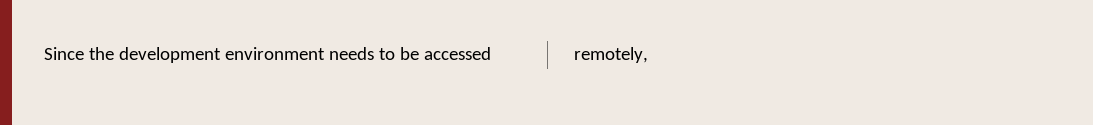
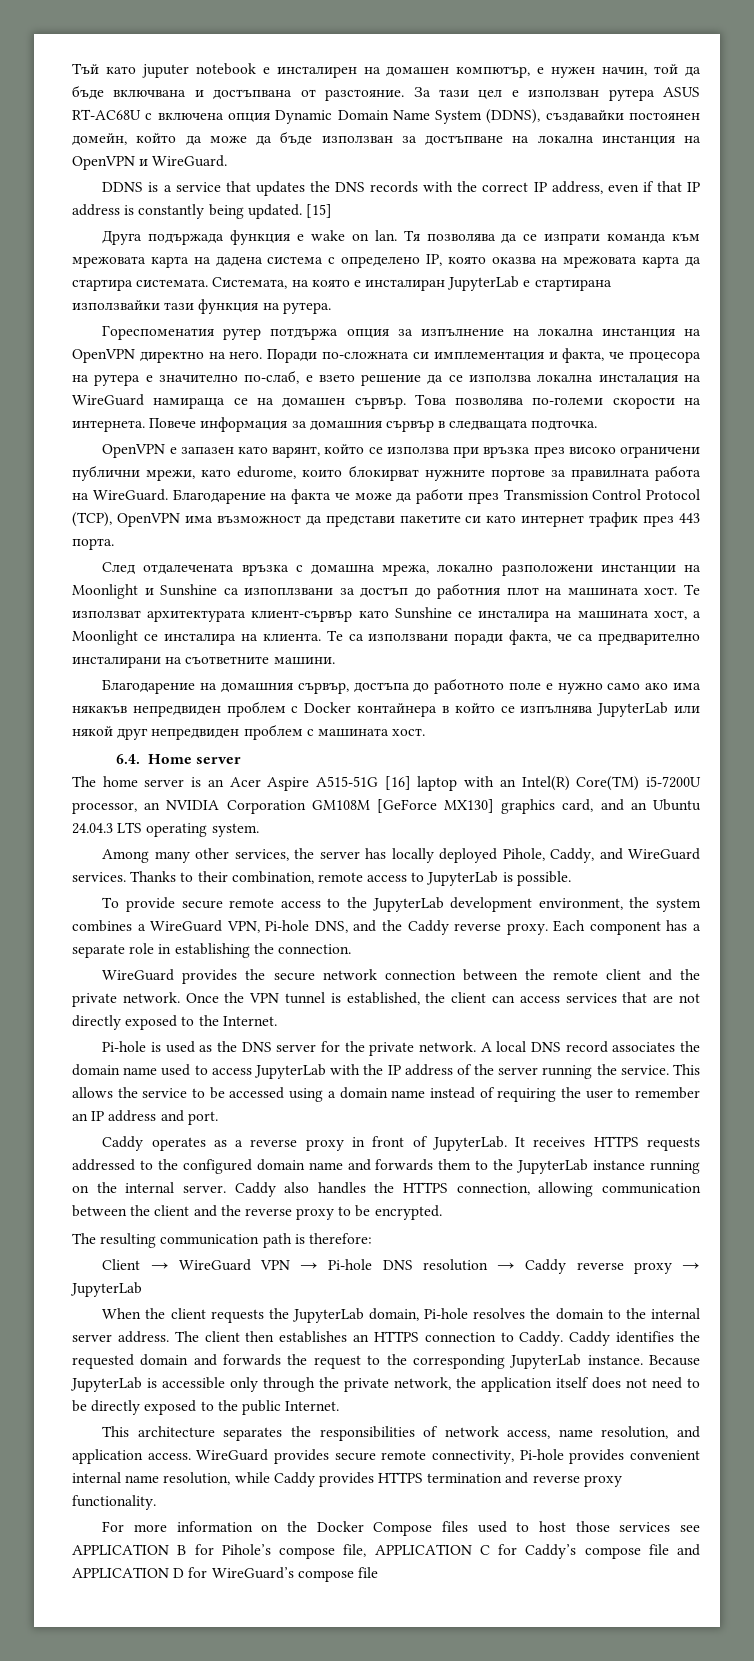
[44,47,648,63] Since the development environment needs to be accessed remotely, -> [72,63,701,78] [72,85,700,101] [72,109,700,124] [72,131,701,146] [72,155,228,170] [102,181,700,196] [72,204,332,219] [102,230,700,245] [72,254,701,268] [72,276,612,291] [72,299,331,314] [102,326,702,340] [72,348,701,363] [72,370,701,386] [72,394,701,409] [72,417,598,432] [102,444,700,458] [72,465,702,481] [72,488,700,504] [72,512,700,527] [72,538,114,550] [102,562,701,576] [72,583,701,599] [72,607,701,622] [72,630,701,645] [72,656,335,668] [102,678,701,694] [72,701,700,717] [72,724,426,740] [116,754,242,764] [72,776,701,791] [72,799,701,814] [72,822,259,837] [102,848,700,863] [72,871,571,886] [102,897,701,912] [72,920,701,935] [72,943,351,958] [102,969,700,984] [72,992,700,1007] [72,1015,277,1030] [102,1041,700,1056] [72,1064,700,1079] [72,1087,700,1102] [72,1110,218,1125] [102,1136,700,1151] [72,1159,700,1174] [72,1182,701,1197] [72,1205,442,1220] [72,1233,372,1248] [102,1259,700,1274] [70,1282,142,1297] [102,1308,701,1323] [72,1331,700,1346] [72,1354,700,1369] [70,1377,700,1392] [72,1400,340,1415] [102,1426,701,1441] [72,1449,701,1464] [72,1472,622,1487] [72,1495,156,1510] [102,1521,700,1536] [72,1544,700,1559] [72,1567,378,1582] Тъй като juputer notebook е инсталирен на домашен компютър, е нужен начин, той да бъде включвана и достъпвана от разстояние. За тази цел е използван рутера ASUS RT-AC68U с включена опция Dynamic Domain Name System (DDNS), създавайки постоянен домейн, който да може да бъде използван за достъпване на локална инстанция на OpenVPN и WireGuard. // DDNS is a service that updates the DNS records with the correct IP address, even if that IP address is constantly being updated. [15] // Друга подържада функция е wake on lan. Тя позволява да се изпрати команда към мрежовата карта на дадена система с определено IP, която оказва на мрежовата карта да стартира системата. Системата, на която е инсталиран JupyterLab е стартирана използвайки тази функция на рутера. // Гореспоменатия рутер потдържа опция за изпълнение на локална инстанция на OpenVPN директно на него. Поради по-сложната си имплементация и факта, че процесора на рутера е значително по-слаб, е взето решение да се използва локална инсталация на WireGuard намираща се на домашен сървър. Това позволява по-големи скорости на интернета. Повече информация за домашния сървър в следващата подточка. // OpenVPN е запазен като варянт, който се използва при връзка през високо ограничени публични мрежи, като edurome, които блокирват нужните портове за правилната работа на WireGuard. Благодарение на факта че може да работи през Transmission Control Protocol (TCP), OpenVPN има възможност да представи пакетите си като интернет трафик през 443 порта. // След отдалечената връзка с домашна мрежа, локално разположени инстанции на Moonlight и Sunshine са изпоплзвани за достъп до работния плот на машината хост. Те използват архитектурата клиент-сървър като Sunshine се инсталира на машината хост, а Moonlight се инсталира на клиента. Те са използвани поради факта, че са предварително инсталирани на съответните машини. // Благодарение на домашния сървър, достъпа до работното поле е нужно само ако има някакъв непредвиден проблем с Docker контайнера в който се изпълнява JupyterLab или някой друг непредвиден проблем с машината хост. // 6.4. Home server // The home server is an Acer Aspire A515-51G [16] laptop with an Intel(R) Core(TM) i5-7200U processor, an NVIDIA Corporation GM108M [GeForce MX130] graphics card, and an Ubuntu 24.04.3 LTS operating system. // Among many other services, the server has locally deployed Pihole, Caddy, and WireGuard services. Thanks to their combination, remote access to JupyterLab is possible. // To provide secure remote access to the JupyterLab development environment, the system combines a WireGuard VPN, Pi-hole DNS, and the Caddy reverse proxy. Each component has a separate role in establishing the connection. // WireGuard provides the secure network connection between the remote client and the private network. Once the VPN tunnel is established, the client can access services that are not directly exposed to the Internet. // Pi-hole is used as the DNS server for the private network. A local DNS record associates the domain name used to access JupyterLab with the IP address of the server running the service. This allows the service to be accessed using a domain name instead of requiring the user to remember an IP address and port. // Caddy operates as a reverse proxy in front of JupyterLab. It receives HTTPS requests addressed to the configured domain name and forwards them to the JupyterLab instance running on the internal server. Caddy also handles the HTTPS connection, allowing communication between the client and the reverse proxy to be encrypted. // The resulting communication path is therefore: // Client → WireGuard VPN → Pi-hole DNS resolution → Caddy reverse proxy → JupyterLab // When the client requests the JupyterLab domain, Pi-hole resolves the domain to the internal server address. The client then establishes an HTTPS connection to Caddy. Caddy identifies the requested domain and forwards the request to the corresponding JupyterLab instance. Because JupyterLab is accessible only through the private network, the application itself does not need to be directly exposed to the public Internet. // This architecture separates the responsibilities of network access, name resolution, and application access. WireGuard provides secure remote connectivity, Pi-hole provides convenient internal name resolution, while Caddy provides HTTPS termination and reverse proxy functionality. // For more information on the Docker Compose files used to host those services see APPLICATION B for Pihole’s compose file, APPLICATION C for Caddy’s compose file and APPLICATION D for WireGuard’s compose file

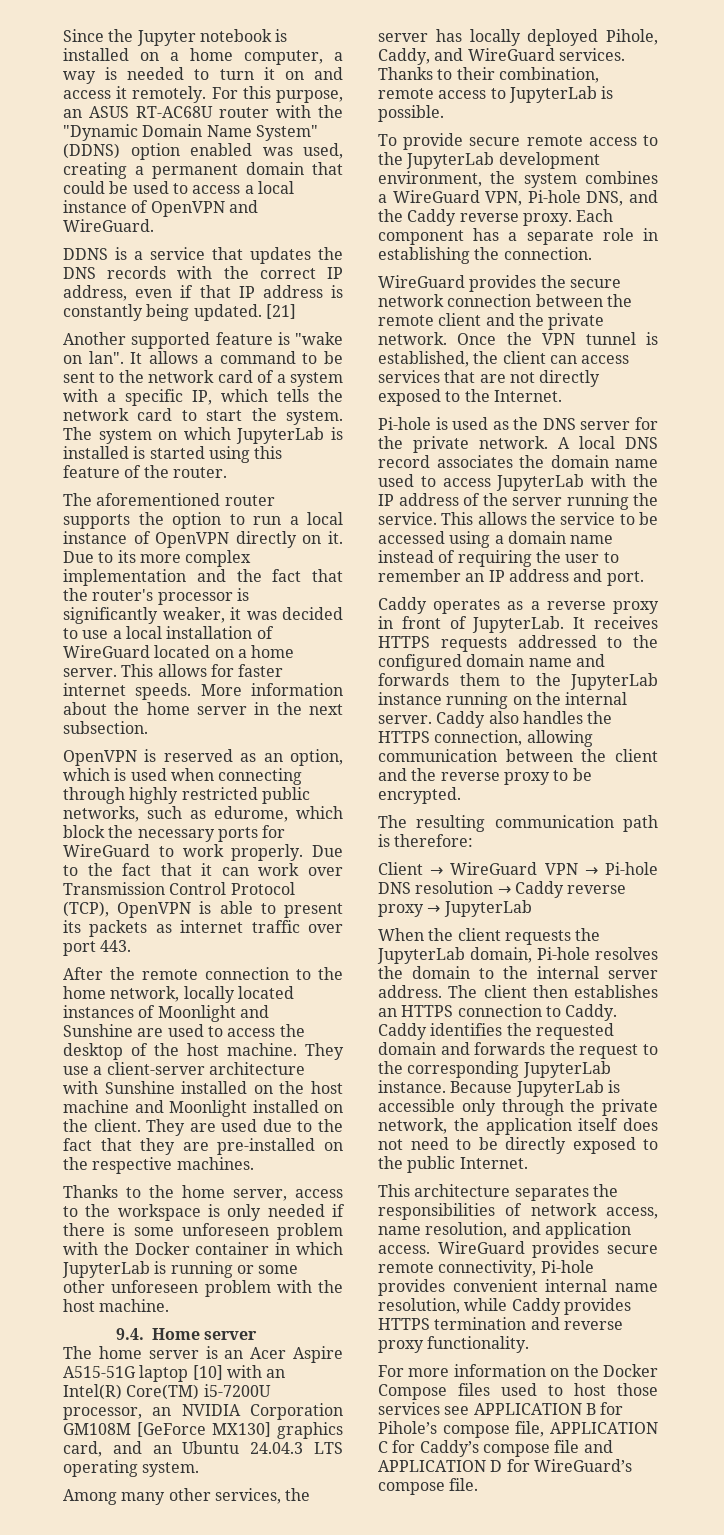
[72,63,701,78] [72,85,700,101] [72,109,700,124] [72,131,701,146] [72,156,149,170] Тъй като juputer notebook е инсталирен на домашен компютър, е нужен начин, той да бъде включвана и достъпвана от разстояние. За тази цел е използван рутера ASUS RT-AC68U с включена опция Dynamic Domain Name System (DDNS), създавайки постоянен домейн, който да може да бъде използван за достъпване на локална инстанция на OpenVPN и -> [63,29,288,46] [63,48,343,65] [63,67,343,84] [63,86,344,103] [63,105,343,118] [63,124,318,141] [63,143,343,160] [63,162,343,179] [63,181,294,194] [63,200,258,217] Since the Jupyter notebook is installed on a home computer, a way is needed to turn it on and access it remotely. For this purpose, an ASUS RT-AC68U router with the "Dynamic Domain Name System" (DDNS) option enabled was used, creating a permanent domain that could be used to access a local instance of OpenVPN and
[305,204,332,218] [102,230,700,245] [72,254,701,268] [72,276,612,291] [72,299,331,314] [102,326,702,340] [72,348,701,363] [72,370,701,386] [72,394,701,409] [72,417,598,432] [102,444,700,458] [72,465,702,481] [72,488,499,504] [15] // Друга подържада функция е wake on lan. Тя позволява да се изпрати команда към мрежовата карта на дадена система с определено IP, която оказва на мрежовата карта да стартира системата. Системата, на която е инсталиран JupyterLab е стартирана използвайки тази функция на рутера. // Гореспоменатия рутер потдържа опция за изпълнение на локална инстанция на OpenVPN директно на него. Поради по-сложната си имплементация и факта, че процесора на рутера е значително по-слаб, е взето решение да се използва локална инсталация на WireGuard намираща се на домашен сървър. Това позволява по-големи скорости на интернета. Повече информация за домашния сървър в следващата подточка. // OpenVPN е запазен като варянт, който се използва при връзка през високо ограничени публични мрежи, като edurome, които блокирват нужните портове за правилната работа на WireGuard. Благодарение на факта че може да работи през -> [265,304,296,319] [63,332,343,349] [63,351,344,364] [63,370,343,387] [63,389,343,406] [63,408,343,425] [63,427,343,444] [63,446,283,463] [63,465,227,478] [63,493,275,506] [63,512,343,529] [63,531,343,548] [63,550,252,567] [63,569,343,586] [63,588,249,605] [63,607,343,624] [63,626,274,639] [63,645,295,658] [63,664,284,677] [63,683,343,700] [63,702,343,715] [63,721,148,734] [63,749,343,766] [63,768,303,785] [63,787,310,804] [63,806,343,822] [63,825,286,842] [63,844,343,861] [63,863,343,876] [21] // Another supported feature is "wake on lan". It allows a command to be sent to the network card of a system with a specific IP, which tells the network card to start the system. The system on which JupyterLab is installed is started using this feature of the router. // The aforementioned router supports the option to run a local instance of OpenVPN directly on it. Due to its more complex implementation and the fact that the router's processor is significantly weaker, it was decided to use a local installation of WireGuard located on a home server. This allows for faster internet speeds. More information about the home server in the next subsection. // OpenVPN is reserved as an option, which is used when connecting through highly restricted public networks, such as edurome, which block the necessary ports for WireGuard to work properly. Due to the fact that it can work over
[184,512,700,527] [72,538,114,550] [102,562,701,576] [72,583,701,599] [72,607,701,622] [72,630,701,645] [72,656,335,668] [102,678,701,694] [72,701,700,717] [72,724,426,740] [116,754,141,764] има възможност да представи пакетите си като интернет трафик през 443 порта. // След отдалечената връзка с домашна мрежа, локално разположени инстанции на Moonlight и Sunshine са изпоплзвани за достъп до работния плот на машината хост. Те използват архитектурата клиент-сървър като Sunshine се инсталира на машината хост, а Moonlight се инсталира на клиента. Те са използвани поради факта, че са предварително инсталирани на съответните машини. // Благодарение на домашния сървър, достъпа до работното поле е нужно само ако има някакъв непредвиден проблем с Docker контайнера в който се изпълнява JupyterLab или някой друг непредвиден проблем с машината хост. // 6.4. -> [199,901,343,918] [63,920,343,937] [63,940,132,956] [63,967,343,980] [63,986,294,1003] [63,1005,269,1022] [63,1024,305,1037] [63,1043,344,1060] [63,1062,305,1075] [63,1081,343,1094] [63,1100,343,1117] [63,1119,344,1136] [63,1138,343,1155] [63,1157,254,1174] [63,1185,343,1201] [63,1204,345,1221] [63,1223,343,1240] [63,1242,343,1255] [62,1261,299,1278] [63,1280,343,1297] [63,1299,170,1312] [115,1328,144,1340] is able to present its packets as internet traffic over port 443. // After the remote connection to the home network, locally located instances of Moonlight and Sunshine are used to access the desktop of the host machine. They use a client-server architecture with Sunshine installed on the host machine and Moonlight installed on the client. They are used due to the fact that they are pre-installed on the respective machines. // Thanks to the home server, access to the workspace is only needed if there is some unforeseen problem with the Docker container in which JupyterLab is running or some other unforeseen problem with the host machine. // 9.4.
[384,776,458,791] [16] laptop -> [139,1365,223,1382] laptop [10]
[357,1567,378,1578] file -> [449,1478,479,1491] file.

